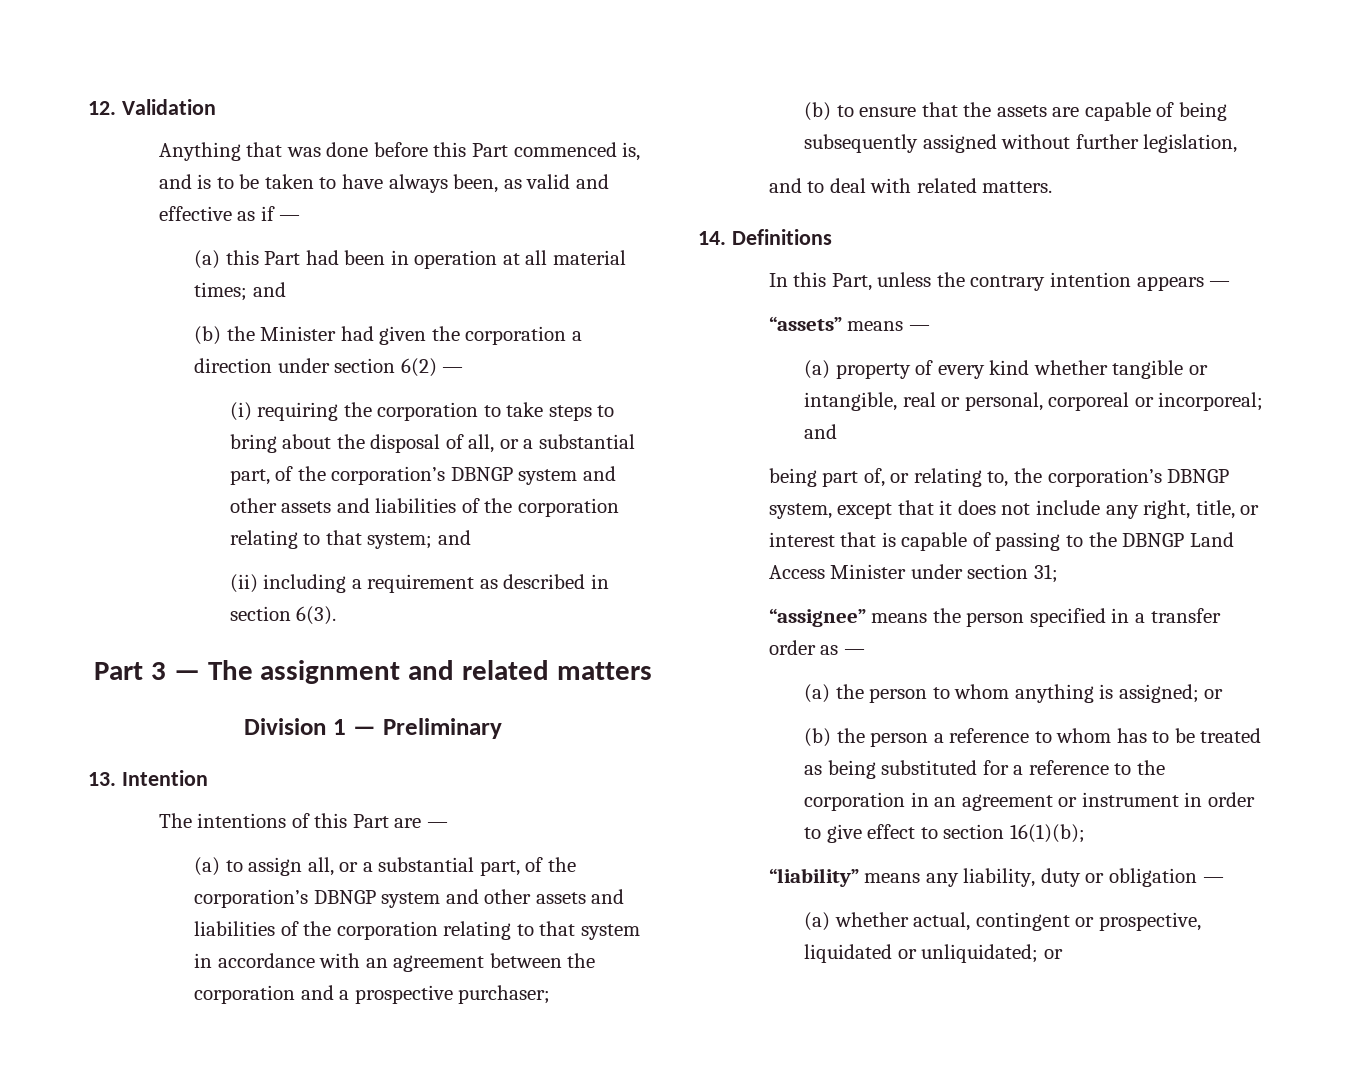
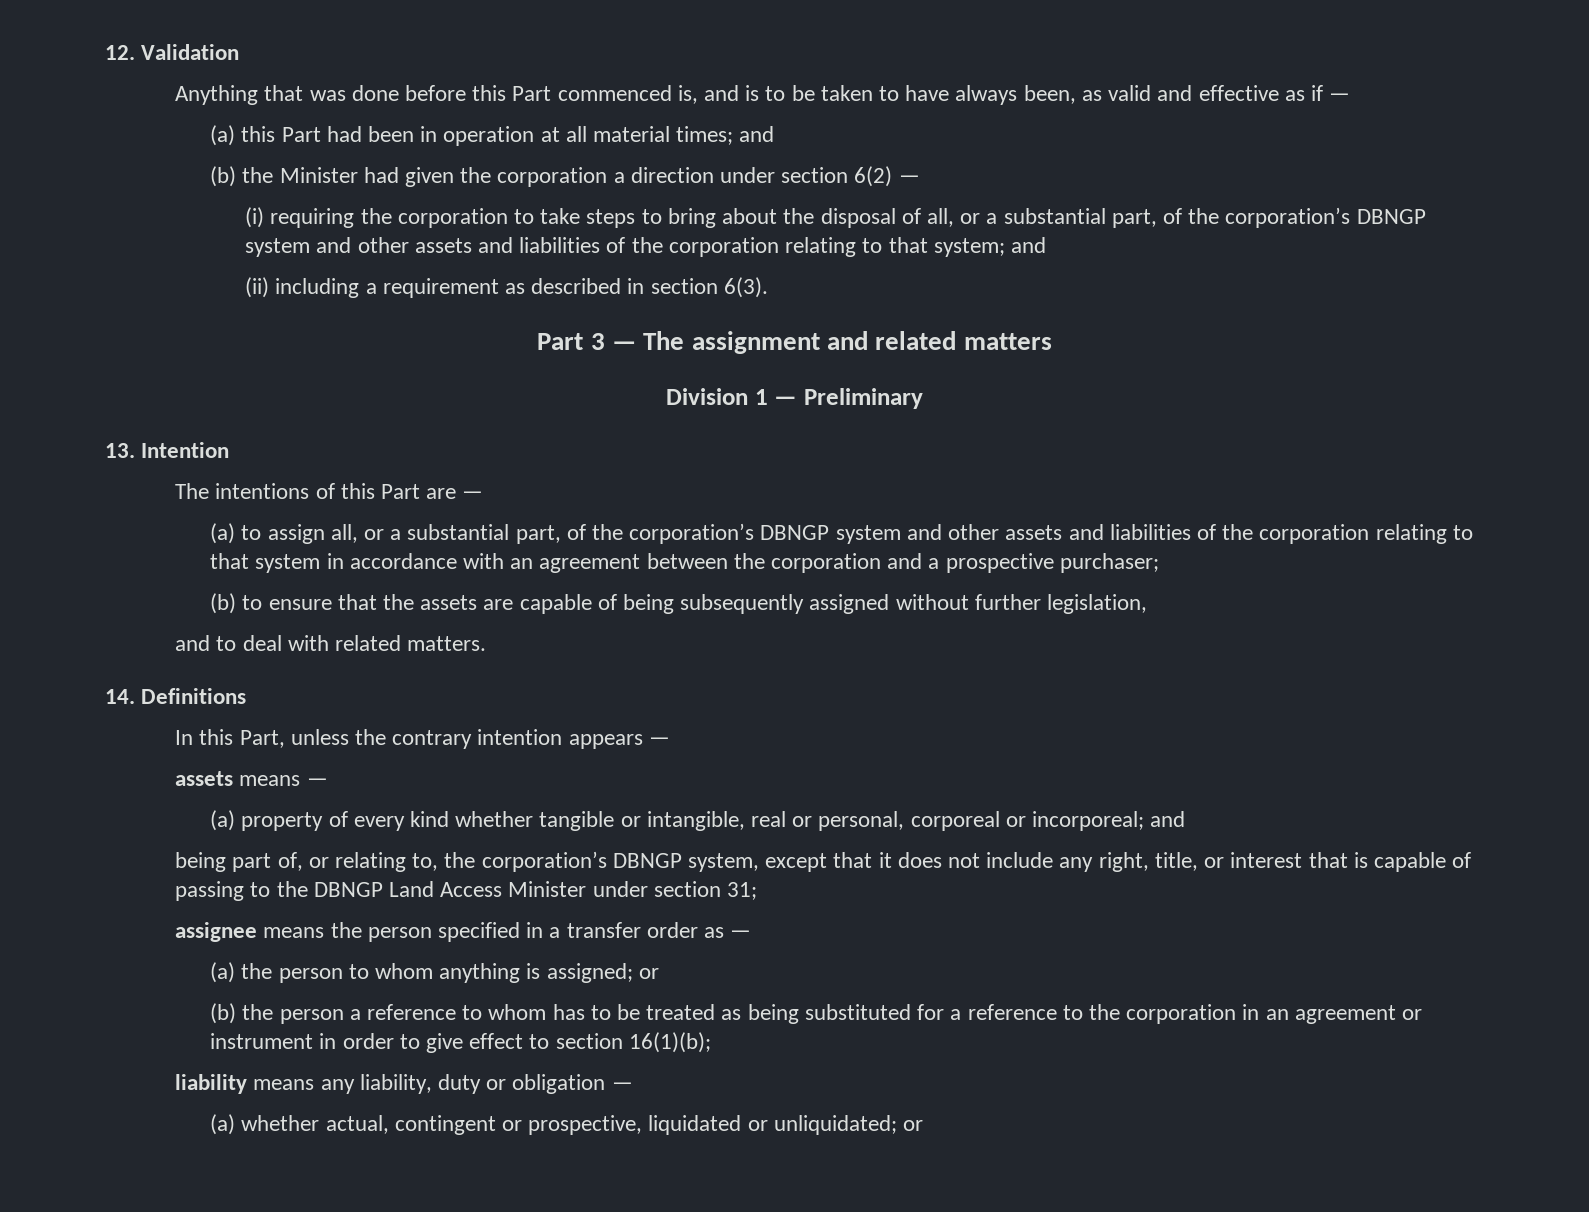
[768,316,842,331] “assets” -> [175,771,234,786] assets
[768,608,866,627] “assignee” -> [175,922,258,942] assignee
[768,868,859,887] “liability” -> [175,1074,248,1094] liability

